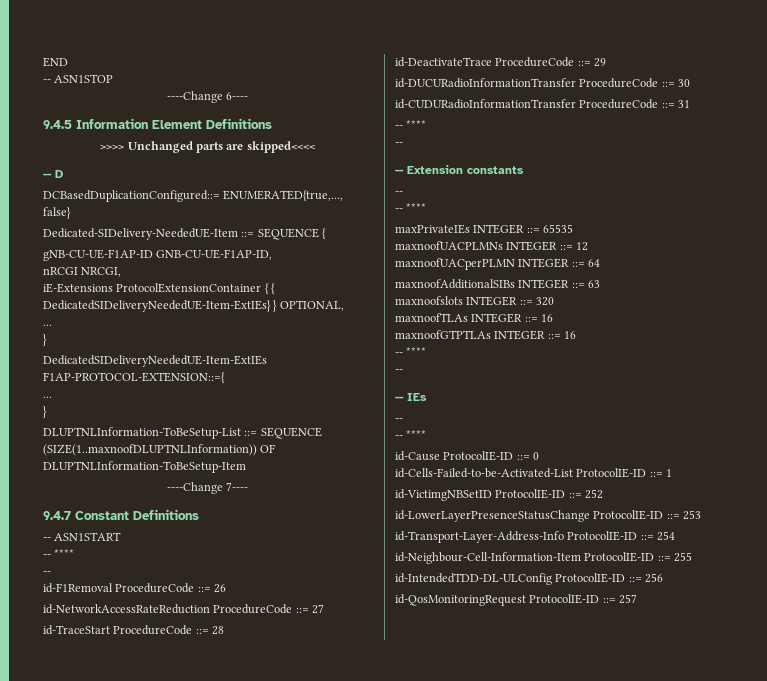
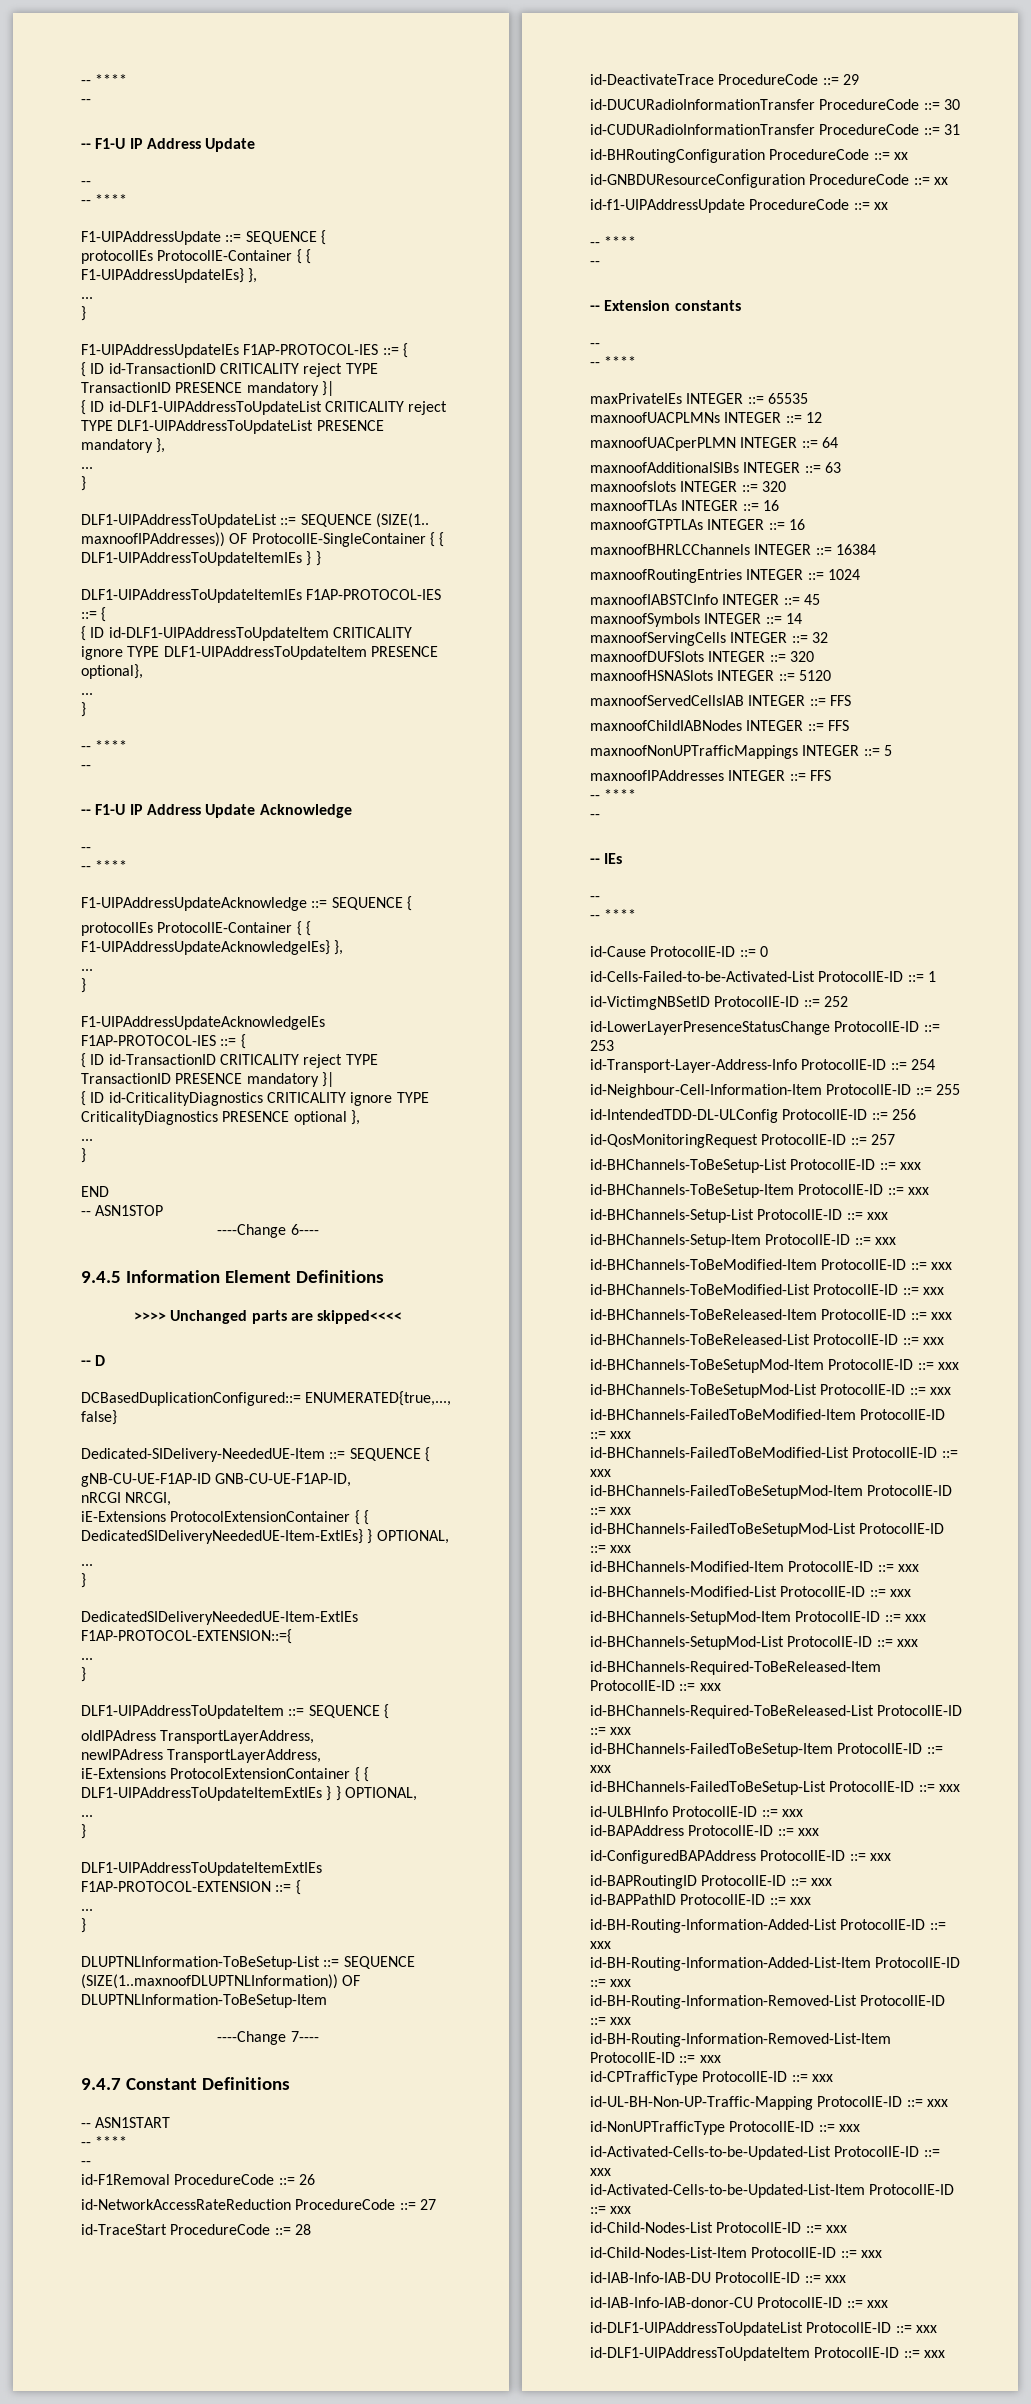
(43, 62) none -> [81,74,128,85] [81,99,91,104] [81,138,256,152] [81,181,91,186] [81,194,128,205] [81,230,326,245] [81,249,311,264] [81,268,258,283] [81,297,93,299] [81,306,86,321] [81,343,408,358] [81,362,378,377] [81,381,334,396] [81,400,448,415] [81,420,384,434] [81,438,166,453] [81,467,93,469] [81,476,86,491] [81,513,429,528] [81,532,445,547] [81,551,321,566] [81,589,442,603] [81,607,107,622] [81,626,412,641] [81,646,438,660] [81,664,143,679] [81,693,93,695] [81,702,86,717] [81,740,128,751] [81,765,91,770] [81,804,352,818] [81,847,91,852] [81,860,128,871] [81,896,412,911] [81,921,311,936] [81,940,344,955] [81,969,93,971] [81,978,86,993] [81,1016,325,1030] [81,1034,246,1049] [81,1053,378,1068] [81,1072,334,1087] [81,1091,429,1106] [81,1110,360,1125] [81,1139,93,1141] [81,1148,86,1163] -- **** // -- // -- F1-U IP Address Update // -- // -- **** // F1-UIPAddressUpdate ::= SEQUENCE { // protocolIEs ProtocolIE-Container { { F1-UIPAddressUpdateIEs} }, // ... // } // F1-UIPAddressUpdateIEs F1AP-PROTOCOL-IES ::= { // { ID id-TransactionID CRITICALITY reject TYPE TransactionID PRESENCE mandatory }| // { ID id-DLF1-UIPAddressToUpdateList CRITICALITY reject TYPE DLF1-UIPAddressToUpdateList PRESENCE mandatory }, // ... // } // DLF1-UIPAddressToUpdateList ::= SEQUENCE (SIZE(1.. maxnoofIPAddresses)) OF ProtocolIE-SingleContainer { { DLF1-UIPAddressToUpdateItemIEs } } // DLF1-UIPAddressToUpdateItemIEs F1AP-PROTOCOL-IES ::= { // { ID id-DLF1-UIPAddressToUpdateItem CRITICALITY ignore TYPE DLF1-UIPAddressToUpdateItem PRESENCE optional}, // ... // } // -- **** // -- // -- F1-U IP Address Update Acknowledge // -- // -- **** // F1-UIPAddressUpdateAcknowledge ::= SEQUENCE { // protocolIEs ProtocolIE-Container { { F1-UIPAddressUpdateAcknowledgeIEs} }, // ... // } // F1-UIPAddressUpdateAcknowledgeIEs F1AP-PROTOCOL-IES ::= { // { ID id-TransactionID CRITICALITY reject TYPE TransactionID PRESENCE mandatory }| // { ID id-CriticalityDiagnostics CRITICALITY ignore TYPE CriticalityDiagnostics PRESENCE optional }, // ... // } //
(47, 412) none -> [81,1704,389,1719] [81,1730,315,1744] [81,1749,322,1763] [81,1767,369,1782] [81,1786,417,1801] [81,1815,93,1817] [81,1824,86,1839] [81,1862,322,1876] [81,1880,301,1895] [81,1909,93,1911] [81,1918,86,1933] // DLF1-UIPAddressToUpdateItem ::= SEQUENCE { // oldIPAdress TransportLayerAddress, // newIPAdress TransportLayerAddress, // iE-Extensions ProtocolExtensionContainer { { DLF1-UIPAddressToUpdateItemExtIEs } } OPTIONAL, // ... // } // DLF1-UIPAddressToUpdateItemExtIEs F1AP-PROTOCOL-EXTENSION ::= { // ... // }
(691, 104) none -> [590,149,908,163] [590,174,948,188] [590,199,888,213] // id-BHRoutingConfiguration ProcedureCode ::= xx // id-GNBDUResourceConfiguration ProcedureCode ::= xx // id-f1-UIPAddressUpdate ProcedureCode ::= xx
(577, 335) none -> [590,544,876,555] [590,569,860,583] [590,594,820,605] [590,613,802,627] [590,632,828,646] [590,651,814,662] [590,670,831,681] [590,695,851,706] [590,720,849,731] [590,745,892,759] [590,770,831,781] // maxnoofBHRLCChannels INTEGER ::= 16384 // maxnoofRoutingEntries INTEGER ::= 1024 // maxnoofIABSTCInfo INTEGER ::= 45 // maxnoofSymbols INTEGER ::= 14 // maxnoofServingCells INTEGER ::= 32 // maxnoofDUFSlots INTEGER ::= 320 // maxnoofHSNASlots INTEGER ::= 5120 // maxnoofServedCellsIAB INTEGER ::= FFS // maxnoofChildIABNodes INTEGER ::= FFS // maxnoofNonUPTrafficMappings INTEGER ::= 5 // maxnoofIPAddresses INTEGER ::= FFS
(638, 599) none -> [590,1159,921,1173] [590,1184,929,1198] [590,1209,888,1223] [590,1234,896,1248] [590,1259,952,1270] [590,1284,944,1295] [590,1309,952,1320] [590,1334,944,1345] [590,1359,959,1373] [590,1384,951,1398] [590,1409,946,1420] [590,1431,632,1439] [590,1447,958,1458] [590,1469,611,1477] [590,1485,953,1499] [590,1507,632,1515] [590,1523,945,1537] [590,1545,632,1553] [590,1561,919,1572] [590,1586,911,1597] [590,1611,926,1625] [590,1636,918,1650] [590,1661,881,1675] [590,1680,721,1691] [590,1705,963,1719] [590,1727,632,1735] [590,1743,943,1757] [590,1765,611,1773] [590,1781,960,1795] [590,1806,803,1817] [590,1825,819,1836] [590,1850,891,1864] [590,1875,832,1889] [590,1894,811,1905] [590,1919,946,1933] [590,1941,611,1949] [590,1957,961,1971] [590,1979,632,1987] [590,1995,946,2009] [590,2017,632,2025] [590,2033,891,2047] [590,2052,721,2063] [590,2071,833,2085] [590,2096,948,2110] [590,2121,860,2135] [590,2146,940,2160] [590,2168,611,2176] [590,2184,955,2198] [590,2206,632,2214] [590,2222,847,2233] [590,2247,882,2258] [590,2272,846,2283] [590,2297,888,2308] [590,2322,937,2336] [590,2347,945,2361] // id-BHChannels-ToBeSetup-List ProtocolIE-ID ::= xxx // id-BHChannels-ToBeSetup-Item ProtocolIE-ID ::= xxx // id-BHChannels-Setup-List ProtocolIE-ID ::= xxx // id-BHChannels-Setup-Item ProtocolIE-ID ::= xxx // id-BHChannels-ToBeModified-Item ProtocolIE-ID ::= xxx // id-BHChannels-ToBeModified-List ProtocolIE-ID ::= xxx // id-BHChannels-ToBeReleased-Item ProtocolIE-ID ::= xxx // id-BHChannels-ToBeReleased-List ProtocolIE-ID ::= xxx // id-BHChannels-ToBeSetupMod-Item ProtocolIE-ID ::= xxx // id-BHChannels-ToBeSetupMod-List ProtocolIE-ID ::= xxx // id-BHChannels-FailedToBeModified-Item ProtocolIE-ID ::= xxx // id-BHChannels-FailedToBeModified-List ProtocolIE-ID ::= xxx // id-BHChannels-FailedToBeSetupMod-Item ProtocolIE-ID ::= xxx // id-BHChannels-FailedToBeSetupMod-List ProtocolIE-ID ::= xxx // id-BHChannels-Modified-Item ProtocolIE-ID ::= xxx // id-BHChannels-Modified-List ProtocolIE-ID ::= xxx // id-BHChannels-SetupMod-Item ProtocolIE-ID ::= xxx // id-BHChannels-SetupMod-List ProtocolIE-ID ::= xxx // id-BHChannels-Required-ToBeReleased-Item ProtocolIE-ID ::= xxx // id-BHChannels-Required-ToBeReleased-List ProtocolIE-ID ::= xxx // id-BHChannels-FailedToBeSetup-Item ProtocolIE-ID ::= xxx // id-BHChannels-FailedToBeSetup-List ProtocolIE-ID ::= xxx // id-ULBHInfo ProtocolIE-ID ::= xxx // id-BAPAddress ProtocolIE-ID ::= xxx // id-ConfiguredBAPAddress ProtocolIE-ID ::= xxx // id-BAPRoutingID ProtocolIE-ID ::= xxx // id-BAPPathID ProtocolIE-ID ::= xxx // id-BH-Routing-Information-Added-List ProtocolIE-ID ::= xxx // id-BH-Routing-Information-Added-List-Item ProtocolIE-ID ::= xxx // id-BH-Routing-Information-Removed-List ProtocolIE-ID ::= xxx // id-BH-Routing-Information-Removed-List-Item ProtocolIE-ID ::= xxx // id-CPTrafficType ProtocolIE-ID ::= xxx // id-UL-BH-Non-UP-Traffic-Mapping ProtocolIE-ID ::= xxx // id-NonUPTrafficType ProtocolIE-ID ::= xxx // id-Activated-Cells-to-be-Updated-List ProtocolIE-ID ::= xxx // id-Activated-Cells-to-be-Updated-List-Item ProtocolIE-ID ::= xxx // id-Child-Nodes-List ProtocolIE-ID ::= xxx // id-Child-Nodes-List-Item ProtocolIE-ID ::= xxx // id-IAB-Info-IAB-DU ProtocolIE-ID ::= xxx // id-IAB-Info-IAB-donor-CU ProtocolIE-ID ::= xxx // id-DLF1-UIPAddressToUpdateList ProtocolIE-ID ::= xxx // id-DLF1-UIPAddressToUpdateItem ProtocolIE-ID ::= xxx

